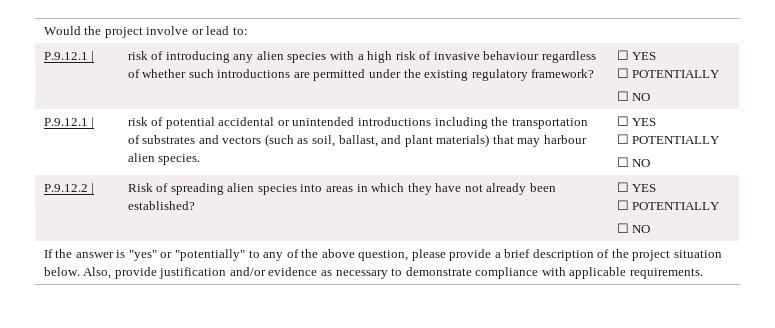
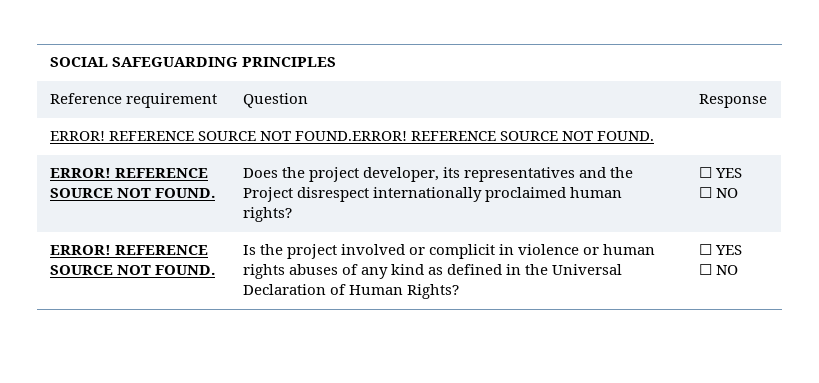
[43,26,248,38] [43,51,95,63] [127,51,596,63] [127,69,595,81] [616,50,657,60] [616,68,721,78] [616,91,651,101] [43,117,95,129] [127,117,588,129] [127,134,587,147] [127,153,201,165] [616,116,657,126] [616,134,721,144] [616,157,651,167] [43,183,95,195] [127,183,556,195] [127,201,195,210] [616,182,657,192] [616,200,721,210] [616,223,651,233] [43,249,722,261] [43,267,703,279] Would the project involve or lead to: // P.9.12.1 | | risk of introducing any alien species with a high risk of invasive behaviour regardless of whether such introductions are permitted under the existing regulatory framework? | ☐ YES // ☐ POTENTIALLY // ☐ NO // P.9.12.1 | | risk of potential accidental or unintended introductions including the transportation of substrates and vectors (such as soil, ballast, and plant materials) that may harbour alien species. | ☐ YES // ☐ POTENTIALLY // ☐ NO // P.9.12.2 | | Risk of spreading alien species into areas in which they have not already been established? | ☐ YES // ☐ POTENTIALLY // ☐ NO // If the answer is "yes" or "potentially" to any of the above question, please provide a brief description of the project situation below. Also, provide justification and/or evidence as necessary to demonstrate compliance with applicable requirements. -> [49,57,336,67] [49,93,217,108] [242,93,308,108] [698,94,767,108] [49,131,654,141] [49,168,208,178] [49,188,215,198] [242,167,633,182] [242,187,622,202] [242,207,292,222] [698,167,742,178] [698,187,738,198] [49,245,208,255] [49,265,215,275] [242,244,655,259] [242,264,622,279] [242,284,459,299] [698,244,742,255] [698,264,738,275] SOCIAL SAFEGUARDING PRINCIPLES // Reference requirement | Question | Response // ERROR! REFERENCE SOURCE NOT FOUND.ERROR! REFERENCE SOURCE NOT FOUND. // ERROR! REFERENCE SOURCE NOT FOUND. | Does the project developer, its representatives and the Project disrespect internationally proclaimed human rights? | ☐ YES // ☐ NO // ERROR! REFERENCE SOURCE NOT FOUND. | Is the project involved or complicit in violence or human rights abuses of any kind as defined in the Universal Declaration of Human Rights? | ☐ YES // ☐ NO

